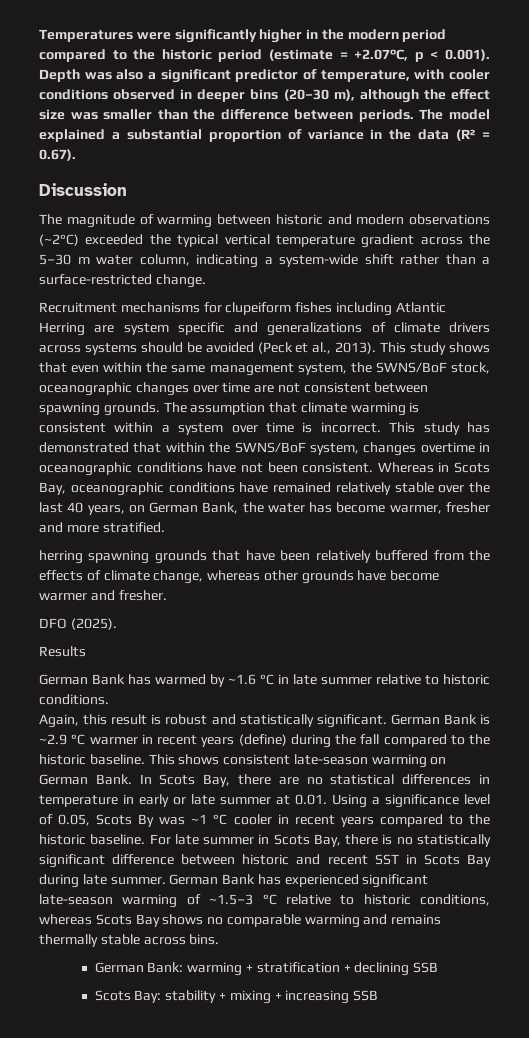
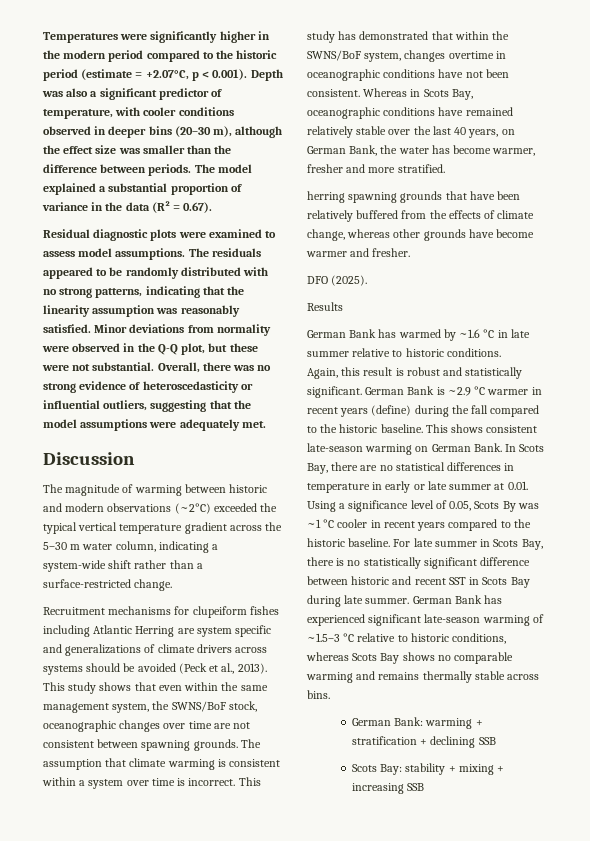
(76, 155) none -> [43,229,277,241] [43,248,261,260] [43,267,269,279] [43,286,245,298] [43,305,240,317] [43,324,271,336] [42,343,258,355] [42,362,272,373] [43,381,253,393] [43,400,251,412] [43,419,266,431] // Residual diagnostic plots were examined to assess model assumptions. The residuals appeared to be randomly distributed with no strong patterns, indicating that the linearity assumption was reasonably satisfied. Minor deviations from normality were observed in the Q-Q plot, but these were not substantial. Overall, there was no strong evidence of heteroscedasticity or influential outliers, suggesting that the model assumptions were adequately met.

